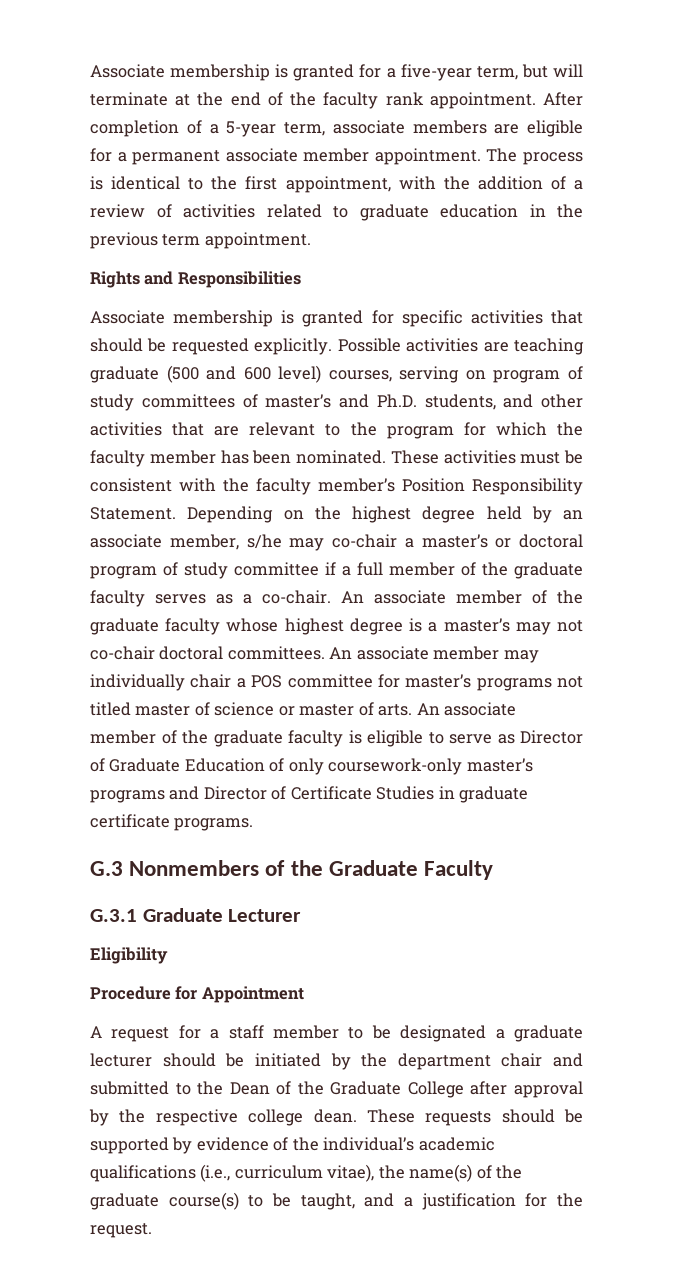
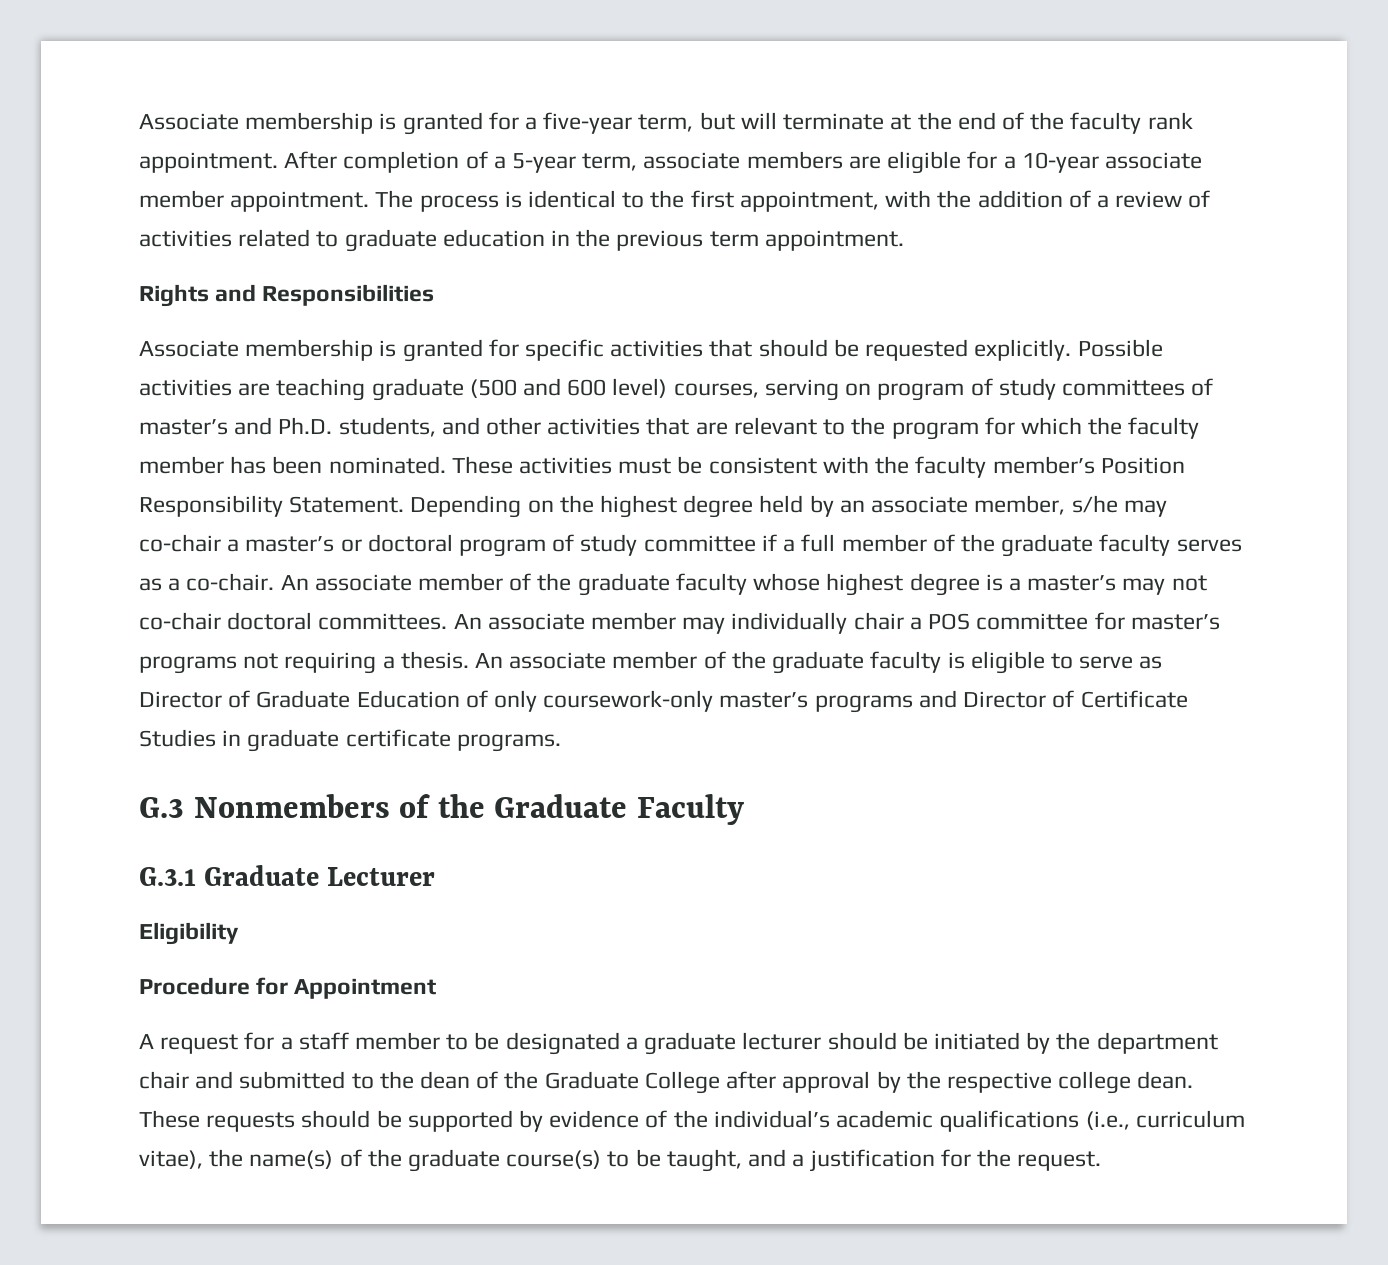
[132,150,221,165] permanent -> [1021,152,1099,173] 10-year
[90,702,413,716] titled master of science or master of arts. -> [284,651,469,674] requiring a thesis.
[229,1082,270,1095] Dean -> [420,1071,471,1089] dean

